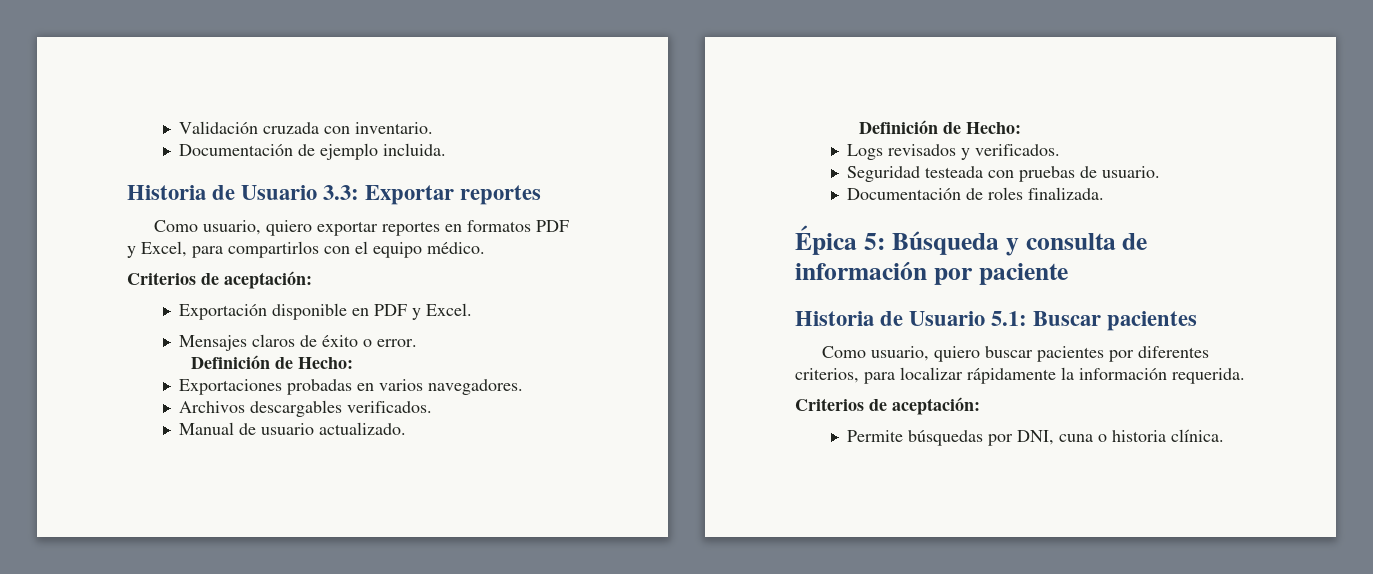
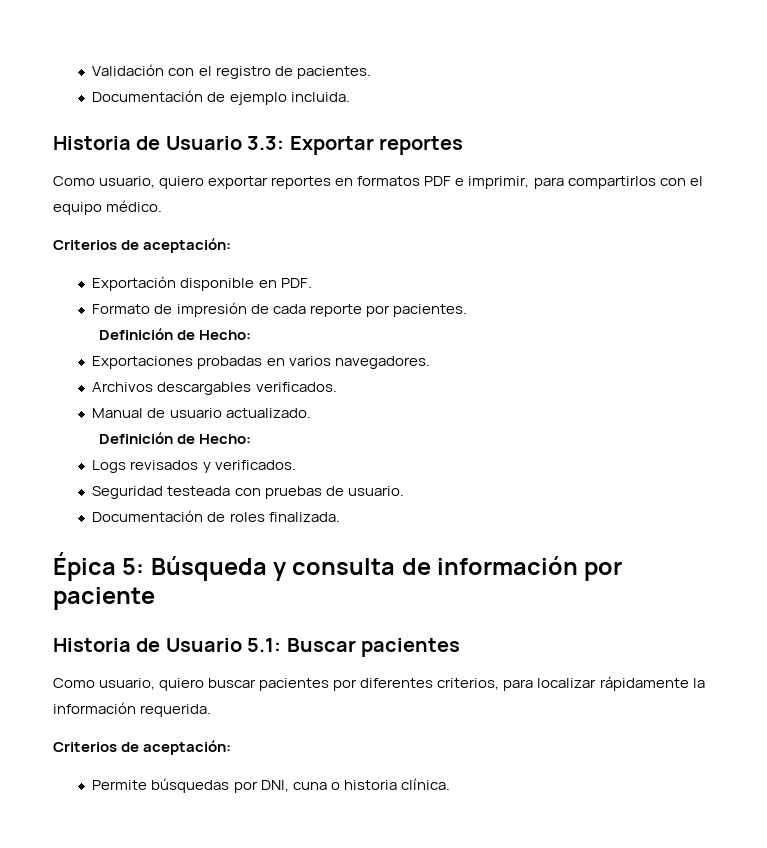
[262,122,433,134] cruzada con inventario. -> [168,66,371,79] con el registro de pacientes.
[127,241,187,258] y Excel, -> [455,176,530,189] e imprimir,
[373,303,472,320] [178,334,417,351] PDF y Excel. // Mensajes claros de éxito o error. -> [280,278,312,288] [92,302,467,317] PDF. // Formato de impresión de cada reporte por pacientes.

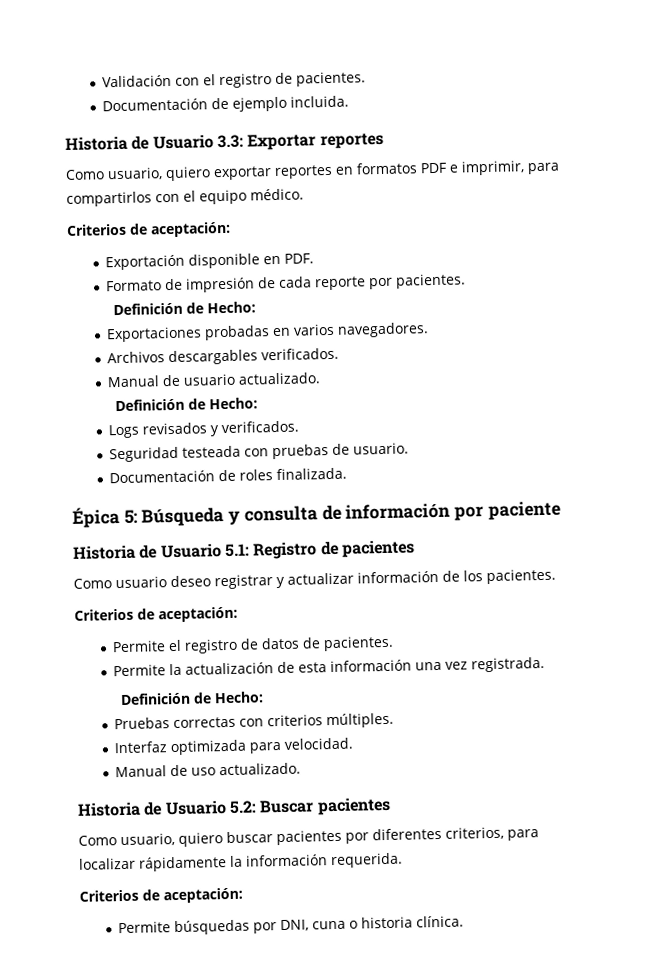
(282, 645) none -> [253,539,415,560] [73,568,556,590] [74,606,238,623] [112,635,395,654] [113,656,546,677] [120,691,265,706] [114,712,395,730] [114,737,354,756] [115,762,302,778] [77,800,257,817] Registro de pacientes // Como usuario deseo registrar y actualizar información de los pacientes. // Criterios de aceptación: // Permite el registro de datos de pacientes. // Permite la actualización de esta información una vez registrada. // Definición de Hecho: // Pruebas correctas con criterios múltiples. // Interfaz optimizada para velocidad. // Manual de uso actualizado. // Historia de Usuario 5.2:

